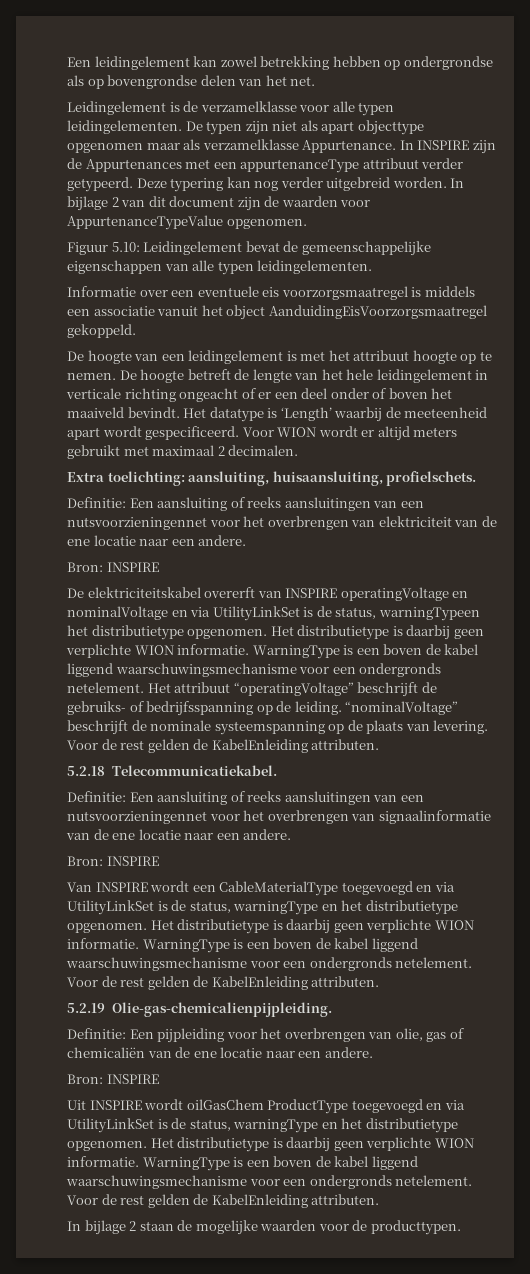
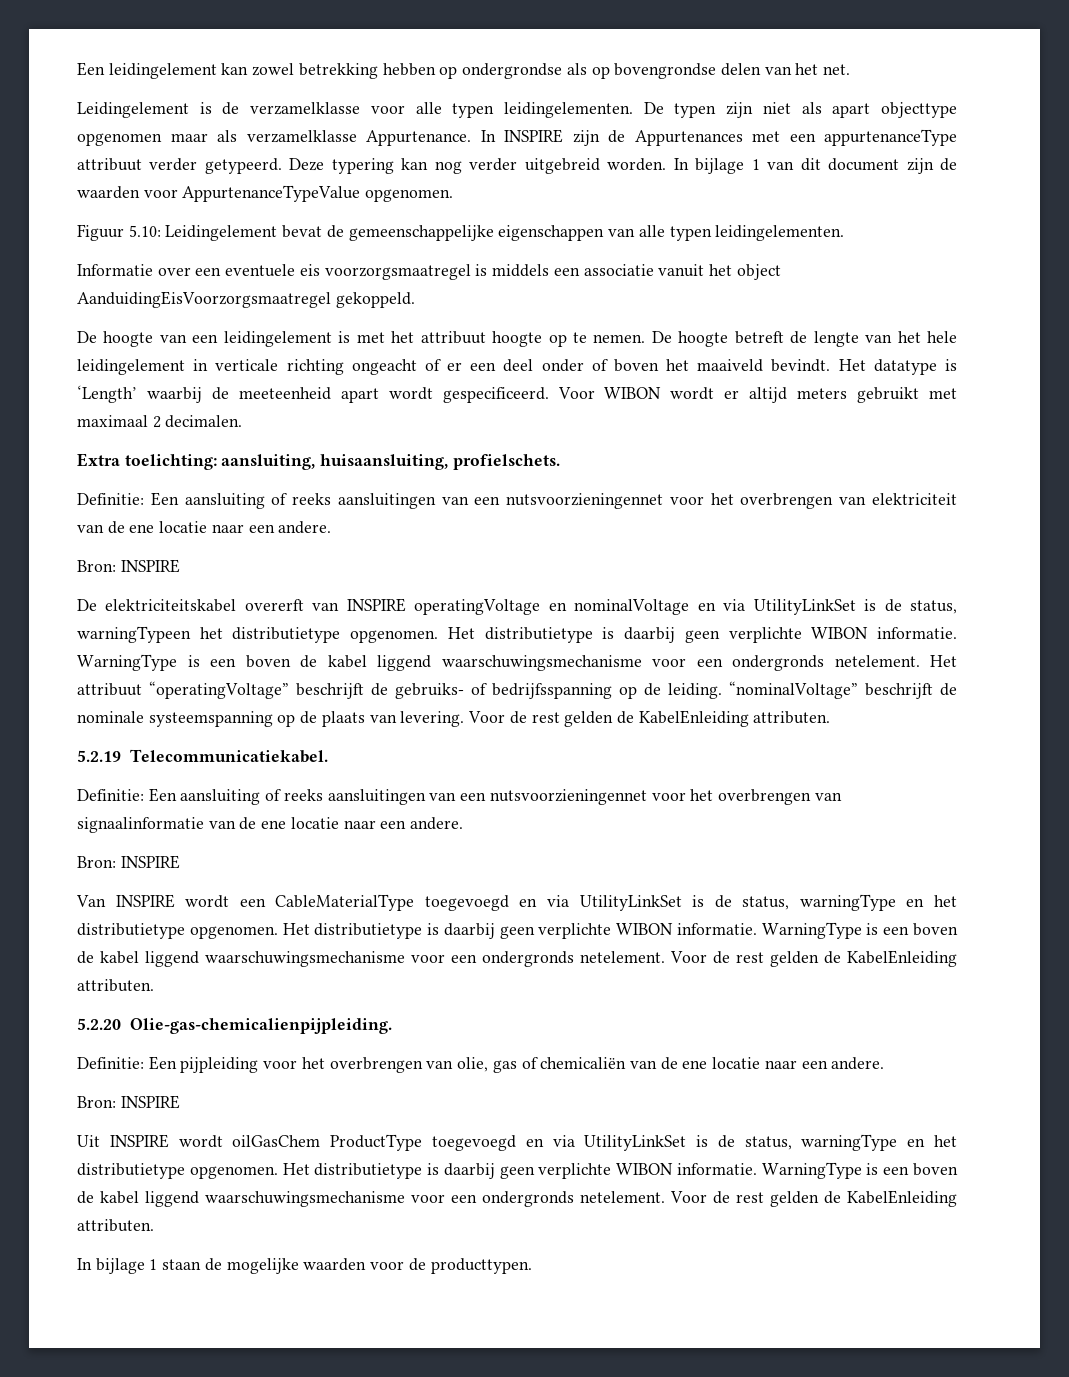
[111,197,119,207] 2 -> [751,159,760,170] 1
[277,427,317,437] WION -> [604,387,662,399] WIBON
[134,645,174,655] WION -> [811,627,869,639] WIBON
[67,766,105,776] 5.2.18 -> [77,750,121,762] 5.2.19
[434,920,474,930] WION -> [616,923,674,935] WIBON
[67,1003,105,1013] 5.2.19 -> [77,1018,121,1030] 5.2.20
[434,1138,474,1148] WION -> [616,1163,674,1175] WIBON
[129,1221,137,1231] 2 -> [149,1259,158,1270] 1

